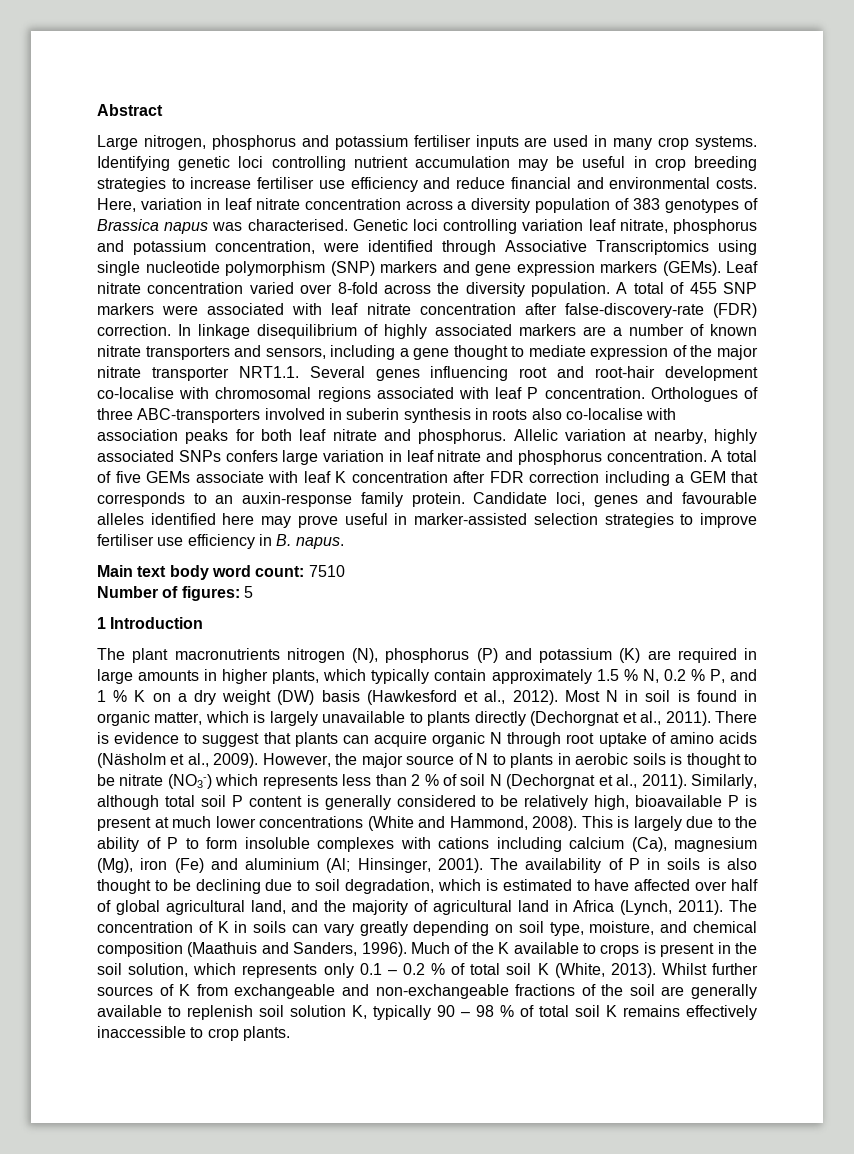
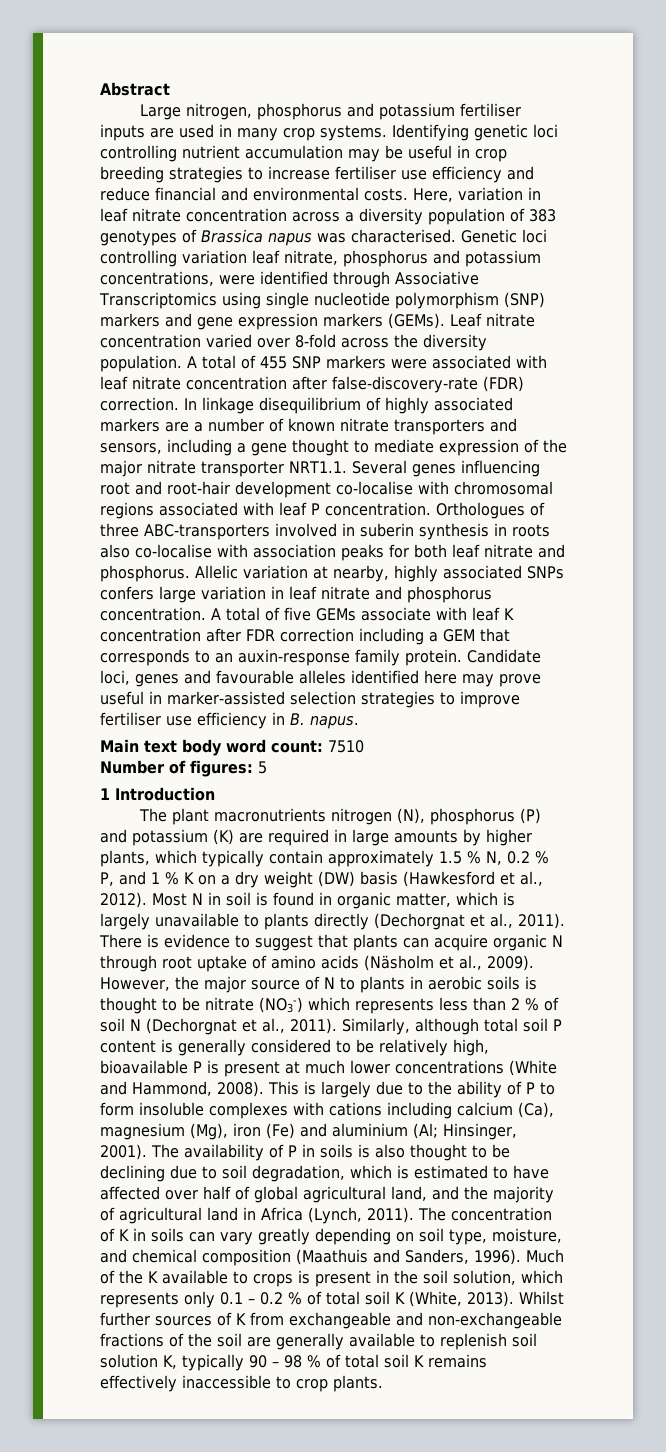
[215,240,315,254] concentration, -> [100,271,214,286] concentrations,
[204,669,218,681] in -> [463,829,481,846] by

